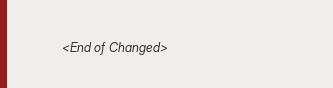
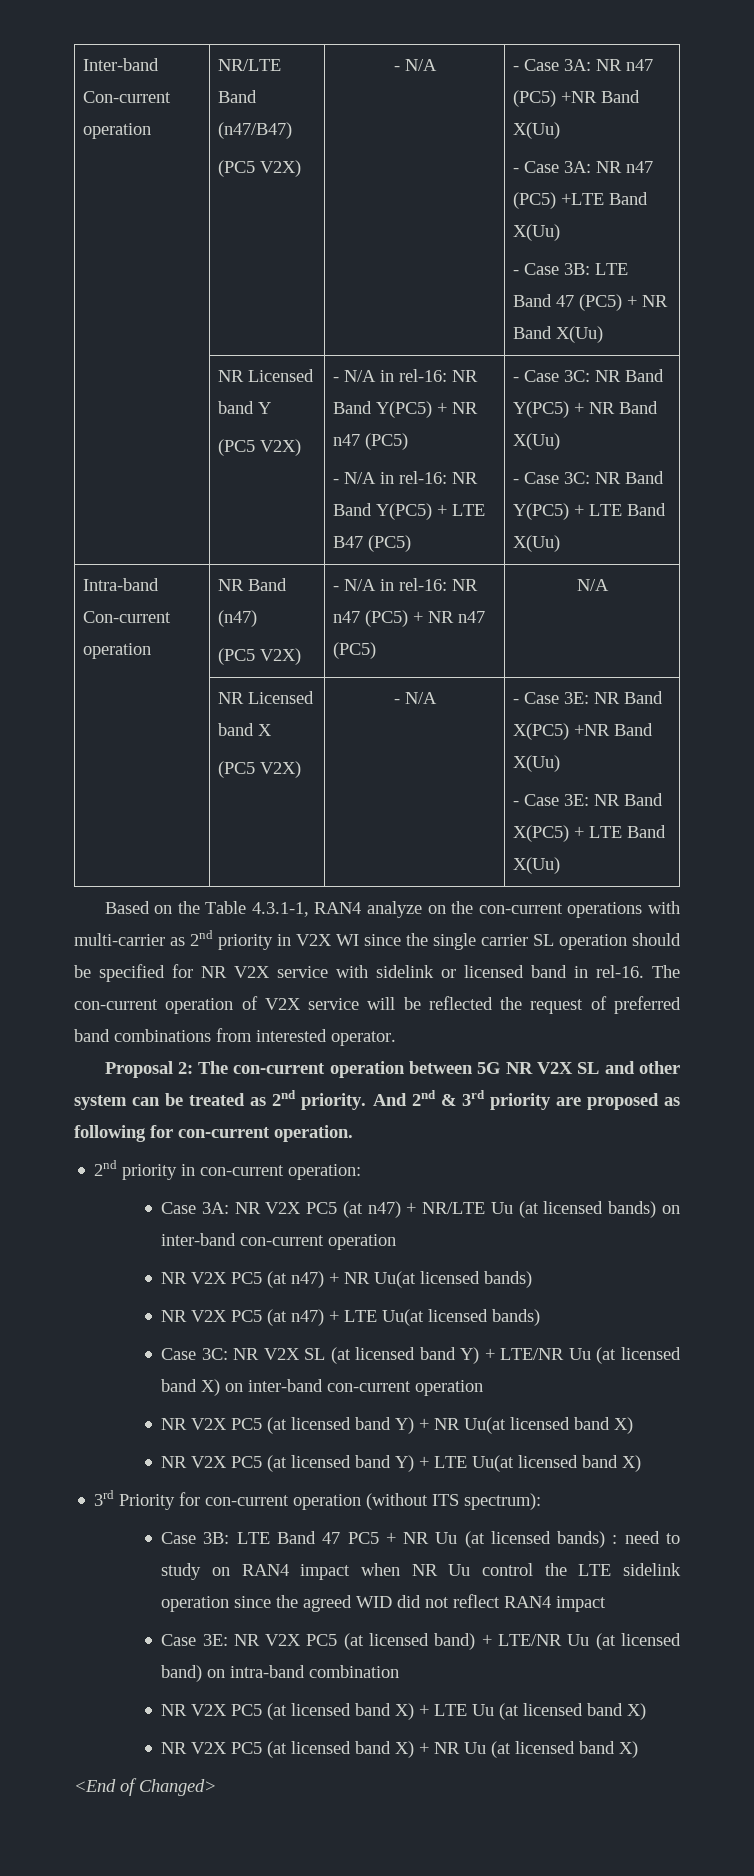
(62, 47) none -> [83,58,160,71] [83,91,172,103] [83,123,152,139] [218,59,282,71] [218,90,258,103] [218,122,293,139] [218,160,302,177] [393,59,437,71] [513,59,654,71] [513,90,641,107] [513,122,561,139] [513,161,654,173] [513,192,649,209] [513,224,561,241] [513,263,629,275] [513,294,669,311] [513,326,604,343] [218,369,315,382] [218,401,272,414] [218,439,302,456] [333,369,479,382] [333,401,479,418] [333,433,409,450] [333,471,479,484] [333,503,486,520] [333,535,412,552] [513,369,665,382] [513,401,659,418] [513,433,561,450] [513,471,665,484] [513,503,667,520] [513,535,561,552] [83,578,160,591] [83,611,172,623] [83,643,152,659] [218,578,288,591] [218,610,258,627] [218,648,302,665] [333,578,479,591] [333,610,486,627] [333,642,377,659] [576,579,609,591] [218,691,315,704] [218,723,273,736] [218,761,302,778] [393,692,437,704] [513,691,664,704] [513,723,654,740] [513,755,561,772] [513,793,664,806] [513,825,667,842] [513,857,561,874] [104,901,681,918] [74,930,681,950] [74,964,680,982] [74,996,681,1014] [74,1028,396,1046] [104,1061,680,1078] [74,1090,680,1110] [74,1125,353,1142] [94,1160,362,1180] [161,1201,680,1218] [161,1233,397,1250] [161,1271,533,1288] [161,1309,541,1326] [161,1347,681,1364] [161,1379,484,1396] [161,1417,634,1434] [161,1455,642,1472] [94,1490,542,1510] [161,1531,681,1548] [161,1563,682,1580] [161,1594,607,1612] [161,1633,682,1650] [161,1665,400,1682] [161,1703,647,1720] [161,1741,639,1758] Inter-band Con-current operation | NR/LTE Band (n47/B47) // (PC5 V2X) | - N/A | - Case 3A: NR n47 (PC5) +NR Band X(Uu) // - Case 3A: NR n47 (PC5) +LTE Band X(Uu) // - Case 3B: LTE Band 47 (PC5) + NR Band X(Uu) // | NR Licensed band Y // (PC5 V2X) | - N/A in rel-16: NR Band Y(PC5) + NR n47 (PC5) // - N/A in rel-16: NR Band Y(PC5) + LTE B47 (PC5) | - Case 3C: NR Band Y(PC5) + NR Band X(Uu) // - Case 3C: NR Band Y(PC5) + LTE Band X(Uu) // Intra-band Con-current operation | NR Band (n47) // (PC5 V2X) | - N/A in rel-16: NR n47 (PC5) + NR n47 (PC5) | N/A // | NR Licensed band X // (PC5 V2X) | - N/A | - Case 3E: NR Band X(PC5) +NR Band X(Uu) // - Case 3E: NR Band X(PC5) + LTE Band X(Uu) // Based on the Table 4.3.1-1, RAN4 analyze on the con-current operations with multi-carrier as 2nd priority in V2X WI since the single carrier SL operation should be specified for NR V2X service with sidelink or licensed band in rel-16. The con-current operation of V2X service will be reflected the request of preferred band combinations from interested operator. // Proposal 2: The con-current operation between 5G NR V2X SL and other system can be treated as 2nd priority. And 2nd & 3rd priority are proposed as following for con-current operation. // 2nd priority in con-current operation: // Case 3A: NR V2X PC5 (at n47) + NR/LTE Uu (at licensed bands) on inter-band con-current operation // NR V2X PC5 (at n47) + NR Uu(at licensed bands) // NR V2X PC5 (at n47) + LTE Uu(at licensed bands) // Case 3C: NR V2X SL (at licensed band Y) + LTE/NR Uu (at licensed band X) on inter-band con-current operation // NR V2X PC5 (at licensed band Y) + NR Uu(at licensed band X) // NR V2X PC5 (at licensed band Y) + LTE Uu(at licensed band X) // 3rd Priority for con-current operation (without ITS spectrum): // Case 3B: LTE Band 47 PC5 + NR Uu (at licensed bands) : need to study on RAN4 impact when NR Uu control the LTE sidelink operation since the agreed WID did not reflect RAN4 impact // Case 3E: NR V2X PC5 (at licensed band) + LTE/NR Uu (at licensed band) on intra-band combination // NR V2X PC5 (at licensed band X) + LTE Uu (at licensed band X) // NR V2X PC5 (at licensed band X) + NR Uu (at licensed band X) //

